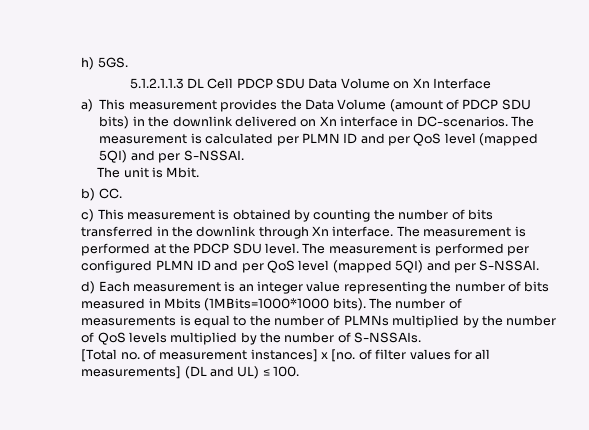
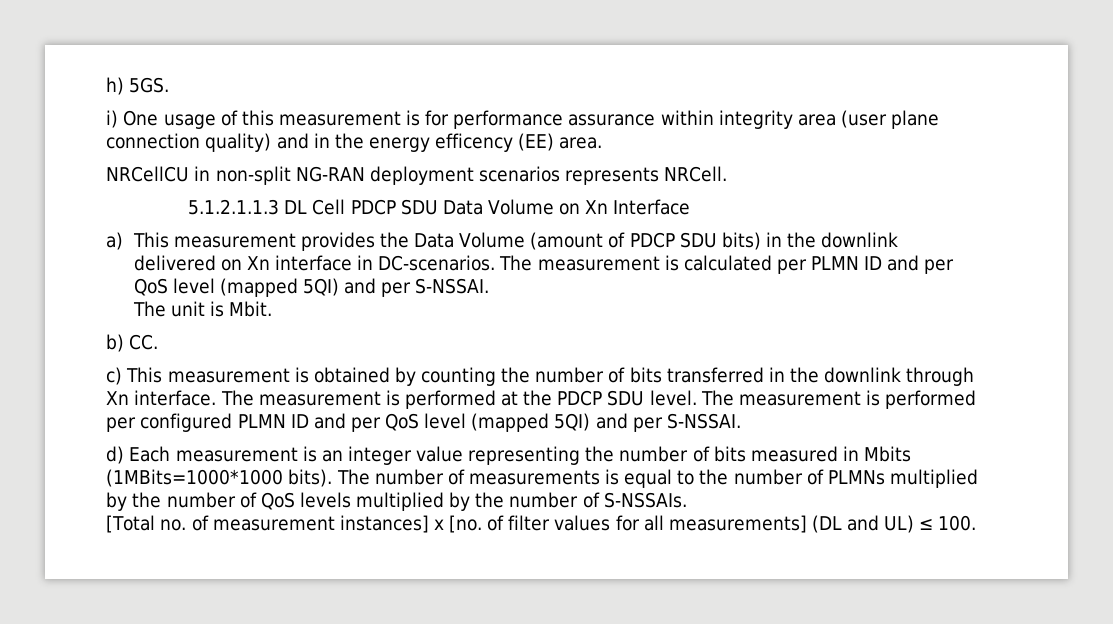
(128, 62) none -> [106,110,940,129] [106,133,603,152] [106,166,728,185] // i) One usage of this measurement is for performance assurance within integrity area (user plane connection quality) and in the energy efficency (EE) area. // NRCellCU in non-split NG-RAN deployment scenarios represents NRCell.

